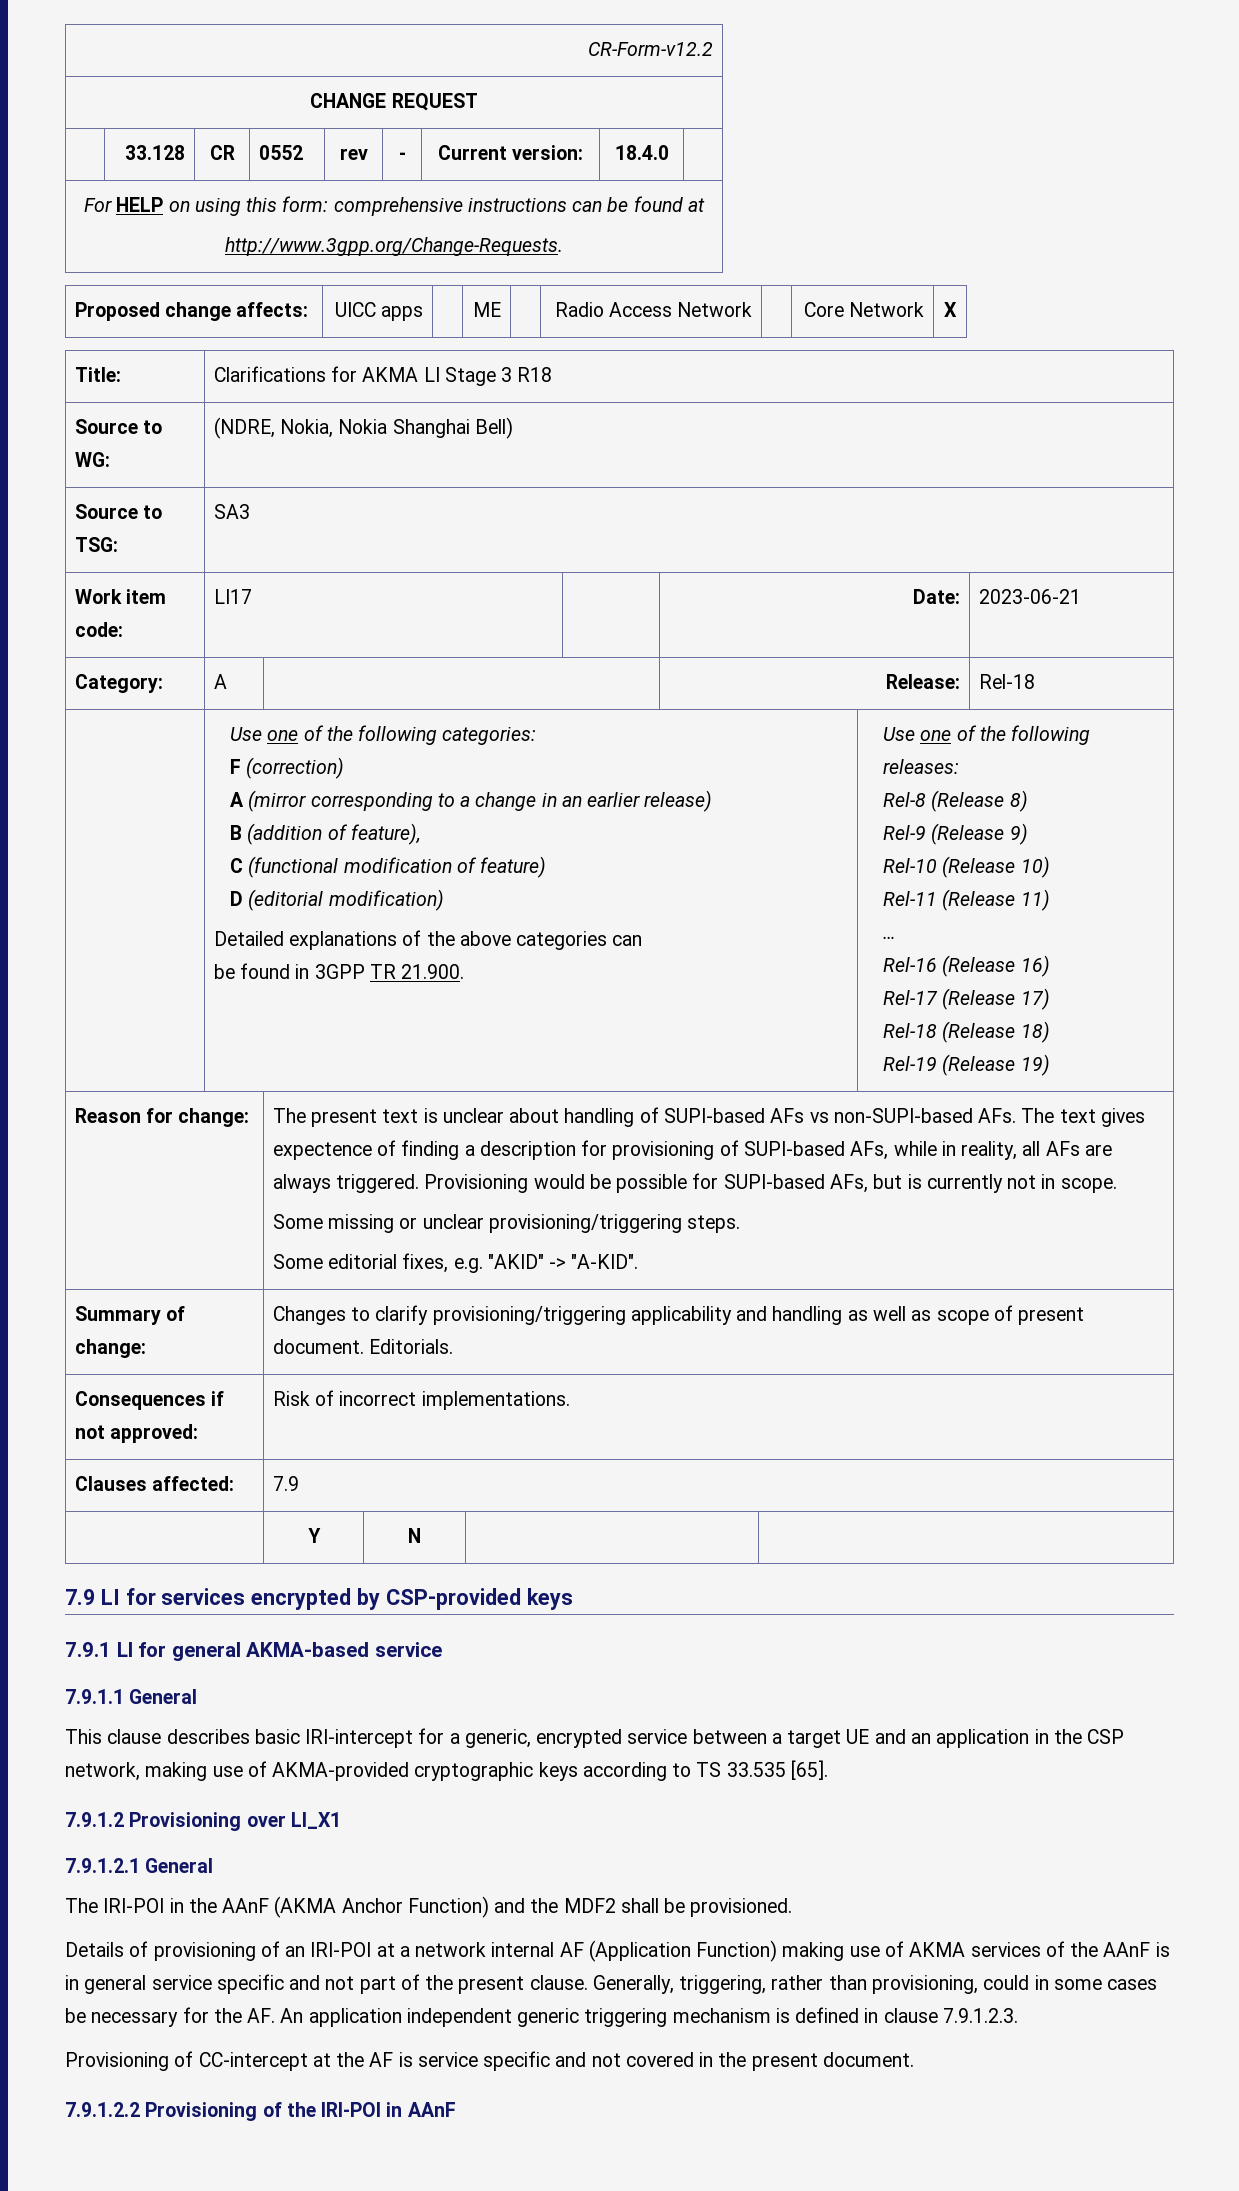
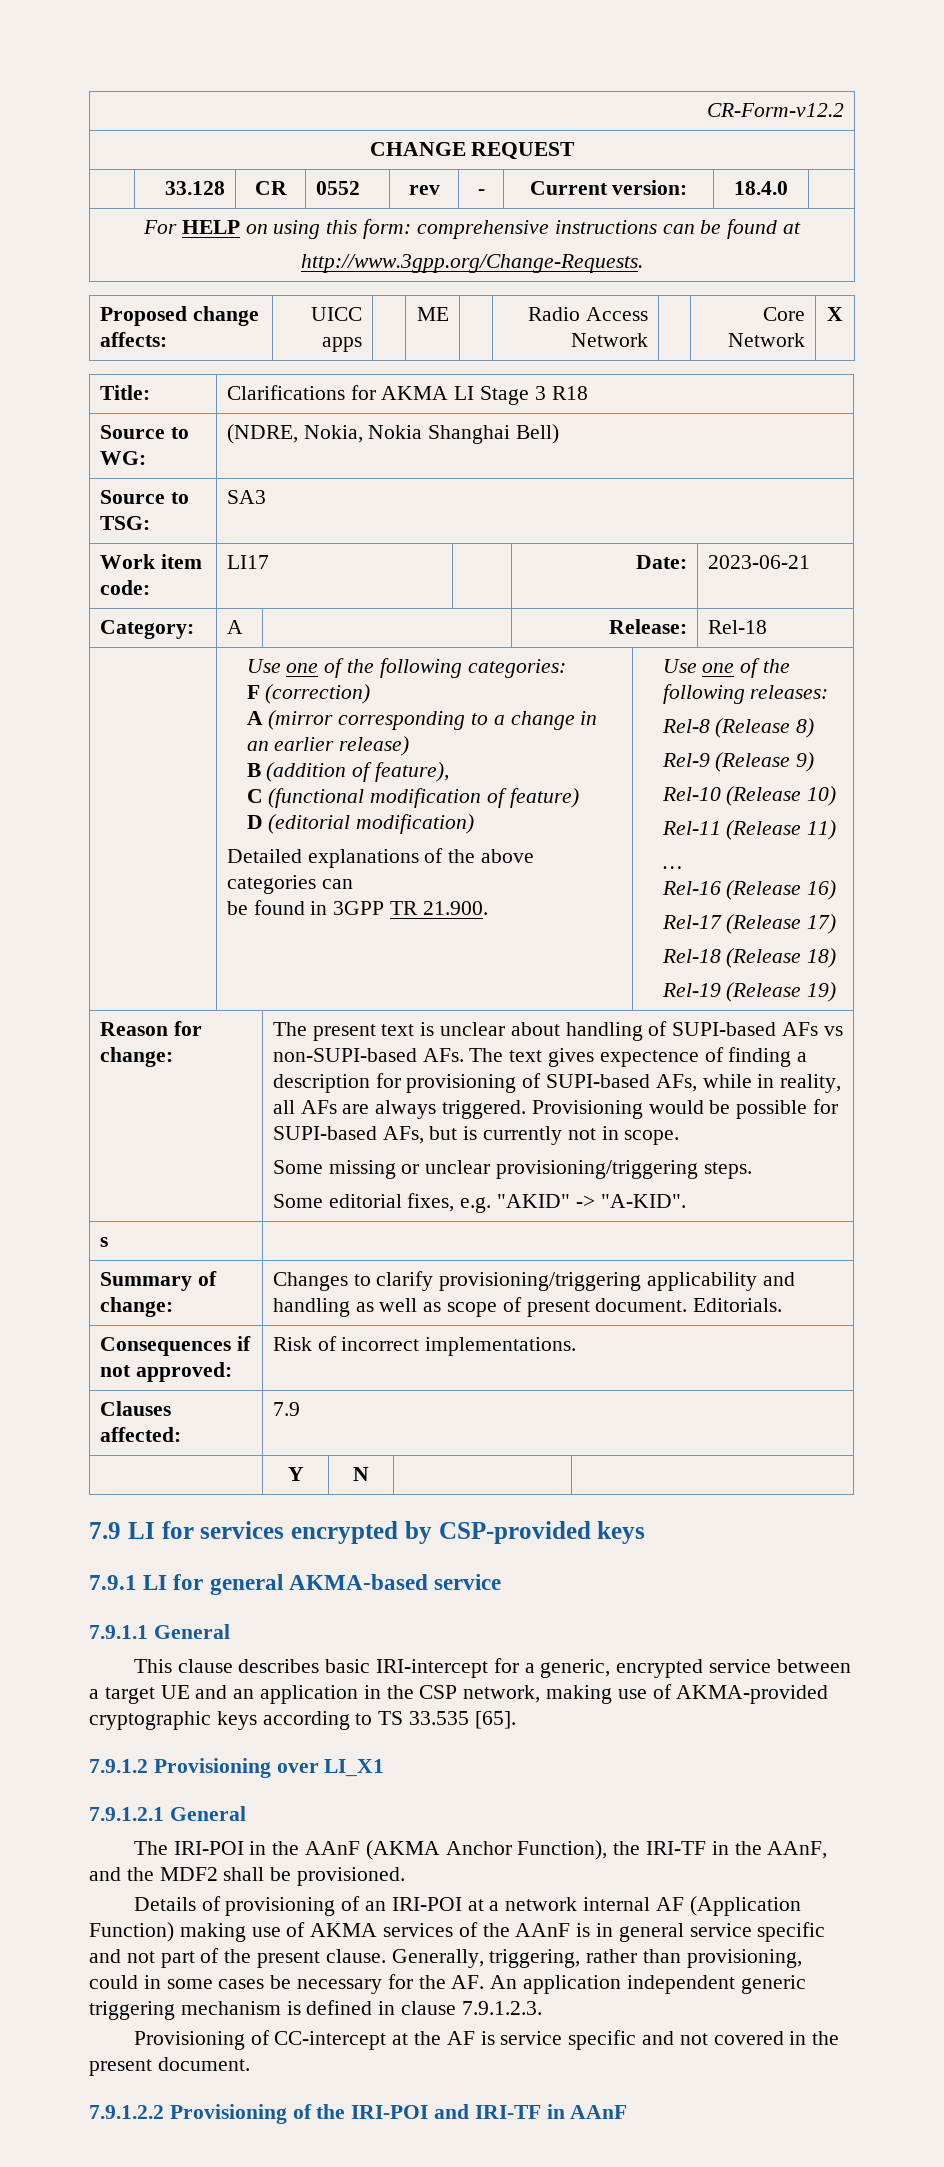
(639, 1261) none -> [99,1237,108,1247] // s |
[407,1896,489,1918] Function) -> [517,1840,828,1860] Function), the IRI-TF in the AAnF,
(382, 2109) none -> [434,2104,541,2119] and IRI-TF

